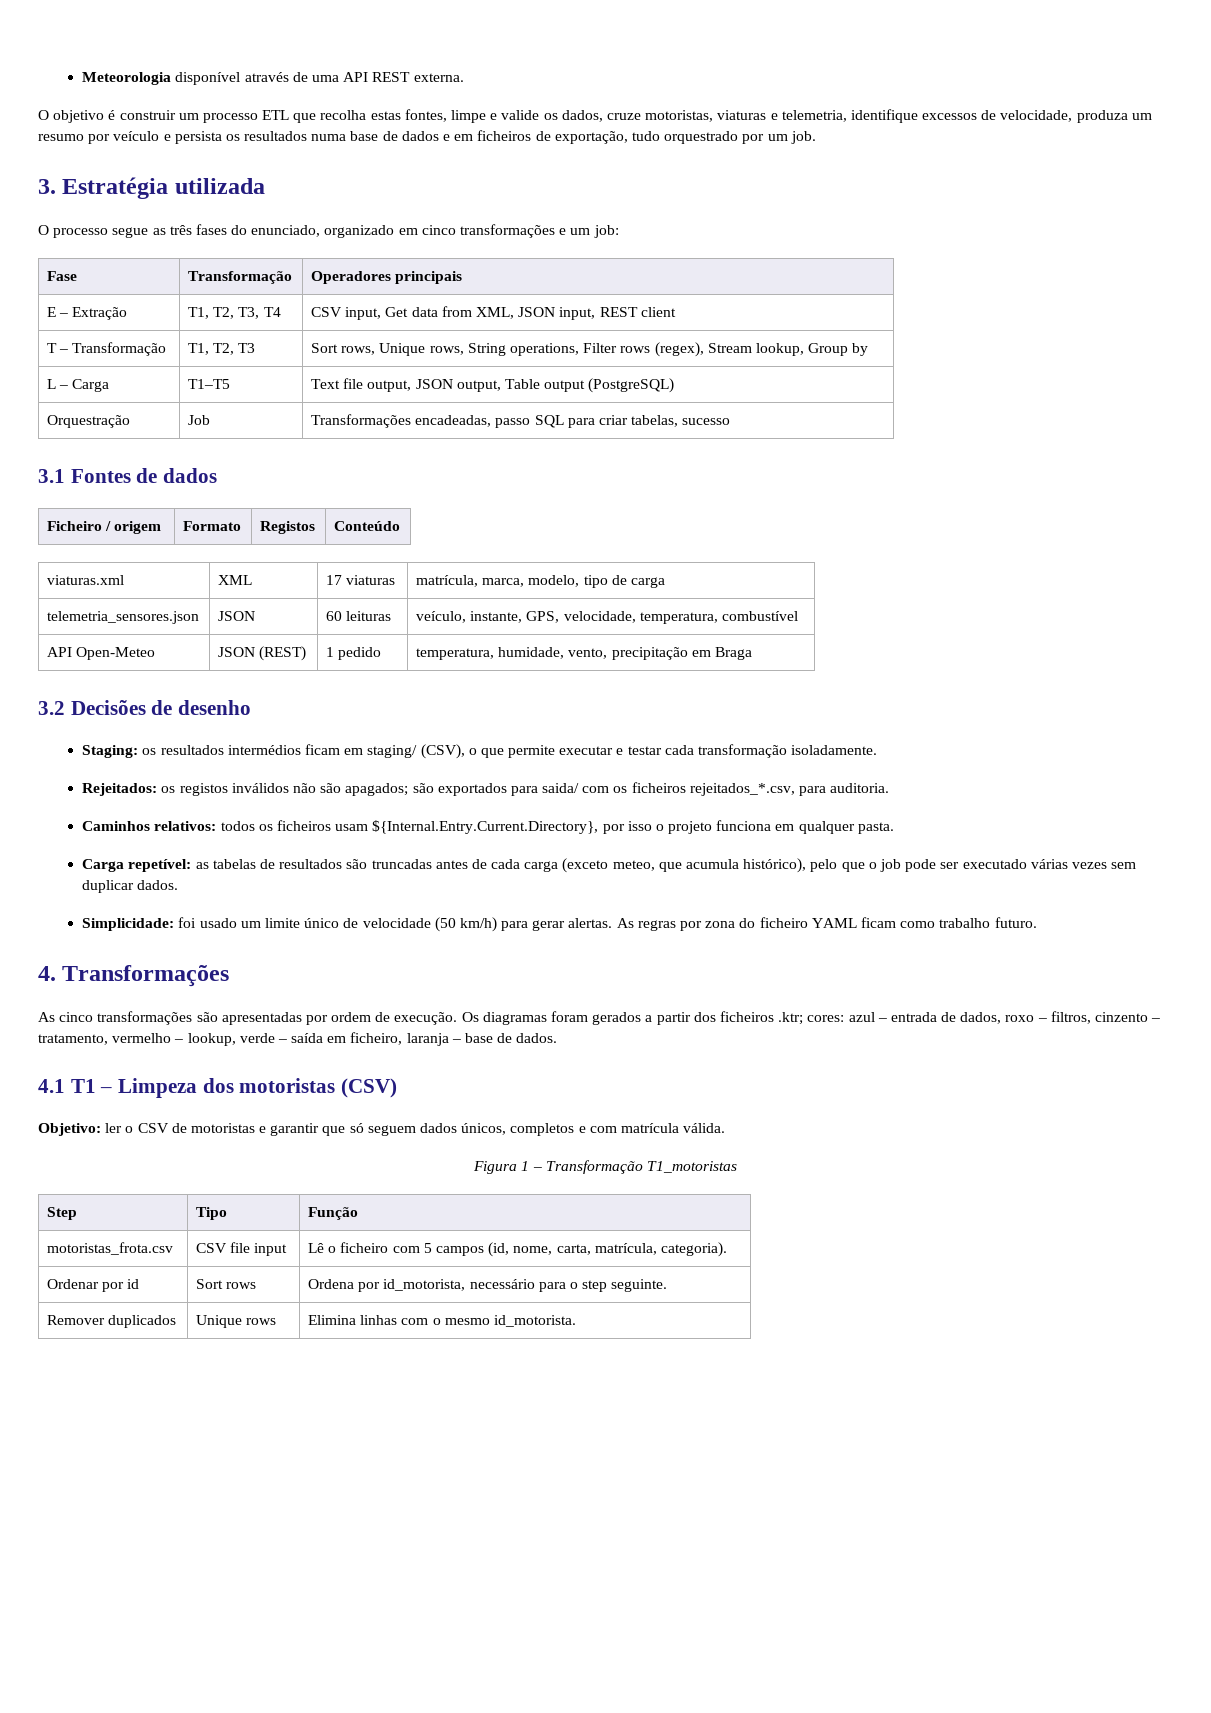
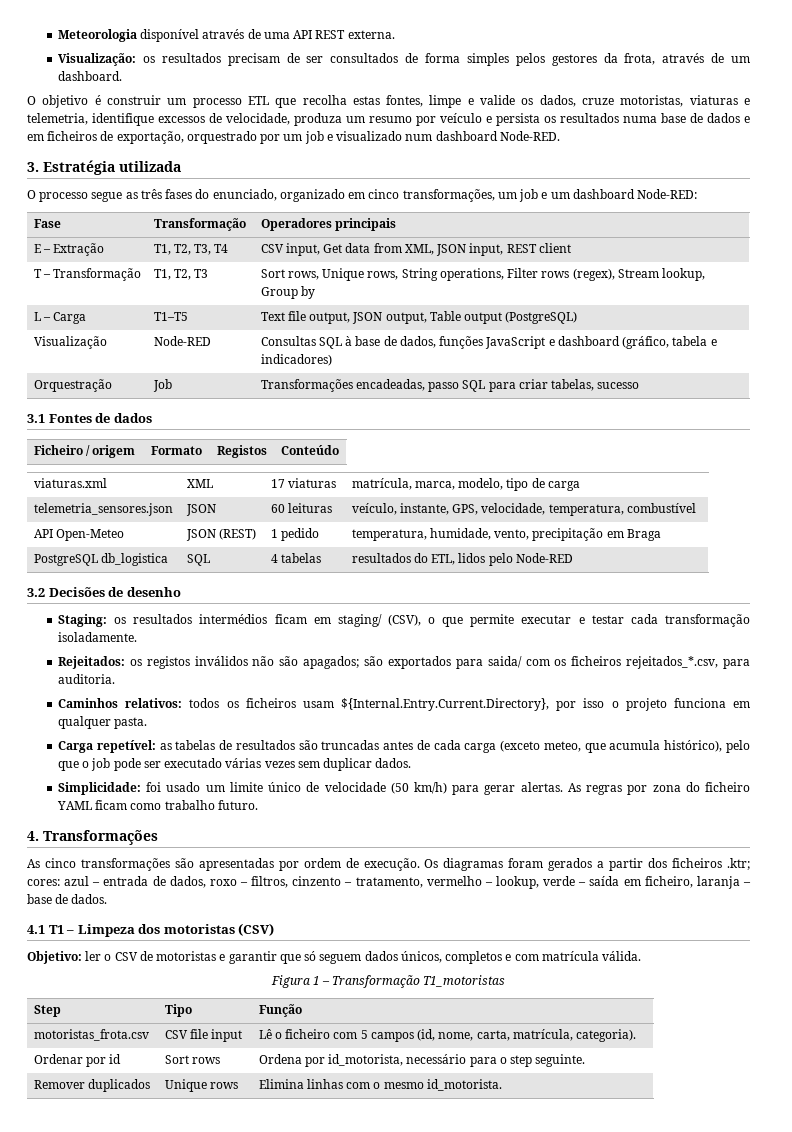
(464, 77) none -> [57,53,750,66] [57,71,122,81] // Visualização: os resultados precisam de ser consultados de forma simples pelos gestores da frota, através de um dashboard.
[631,131,660,141] tudo -> (184, 137) none
[790,131,816,144] job. -> [304,131,560,144] job e visualizado num dashboard Node-RED.
[460,224,619,238] transformações e um job: -> [402,189,698,202] transformações, um job e um dashboard Node-RED:
(675, 385) none -> [33,336,107,349] [153,336,211,346] [260,336,717,349] [260,354,332,366] // Visualização | Node-RED | Consultas SQL à base de dados, funções JavaScript e dashboard (gráfico, tabela e indicadores)
(753, 653) none -> [33,553,168,566] [186,554,210,566] [270,553,321,563] [351,553,573,566] // PostgreSQL db_logistica | SQL | 4 tabelas | resultados do ETL, lidos pelo Node-RED

